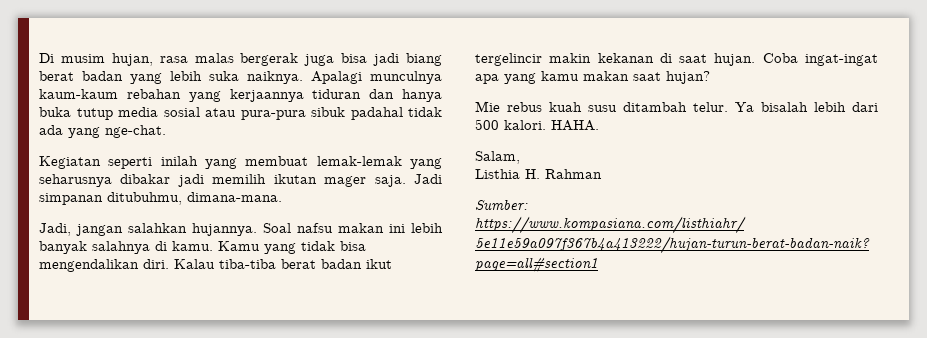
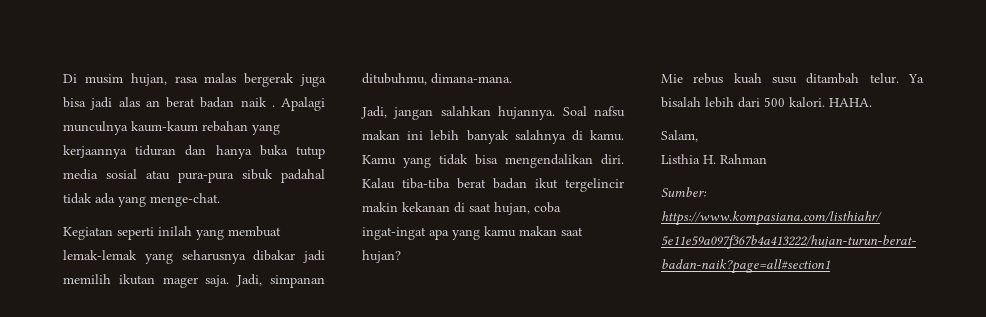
[406,53,443,66] [39,71,303,84] biang berat badan yang lebih suka naiknya. -> [118,97,275,108] alas an berat badan naik .
[105,125,166,138] nge-chat. -> [150,193,220,207] menge-chat.
[414,174,442,184] Jadi -> [236,274,263,287] Jadi,
[714,53,798,66] hujan. Coba -> [494,202,561,215] hujan, coba

